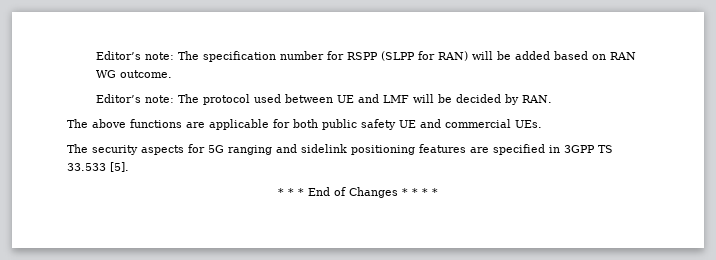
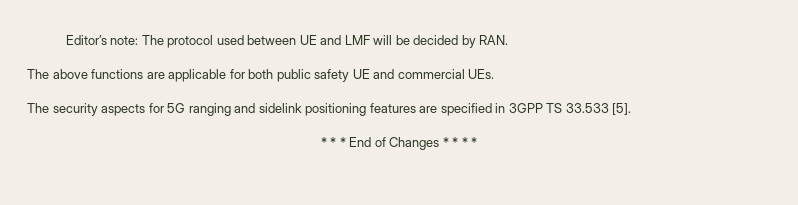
[95,51,636,62] [95,70,172,78] [95,94,199,103] Editor’s note: The specification number for RSPP (SLPP for RAN) will be added based on RAN WG outcome. // Editor’s note: The -> [65,35,164,45] Editor’s note: The

